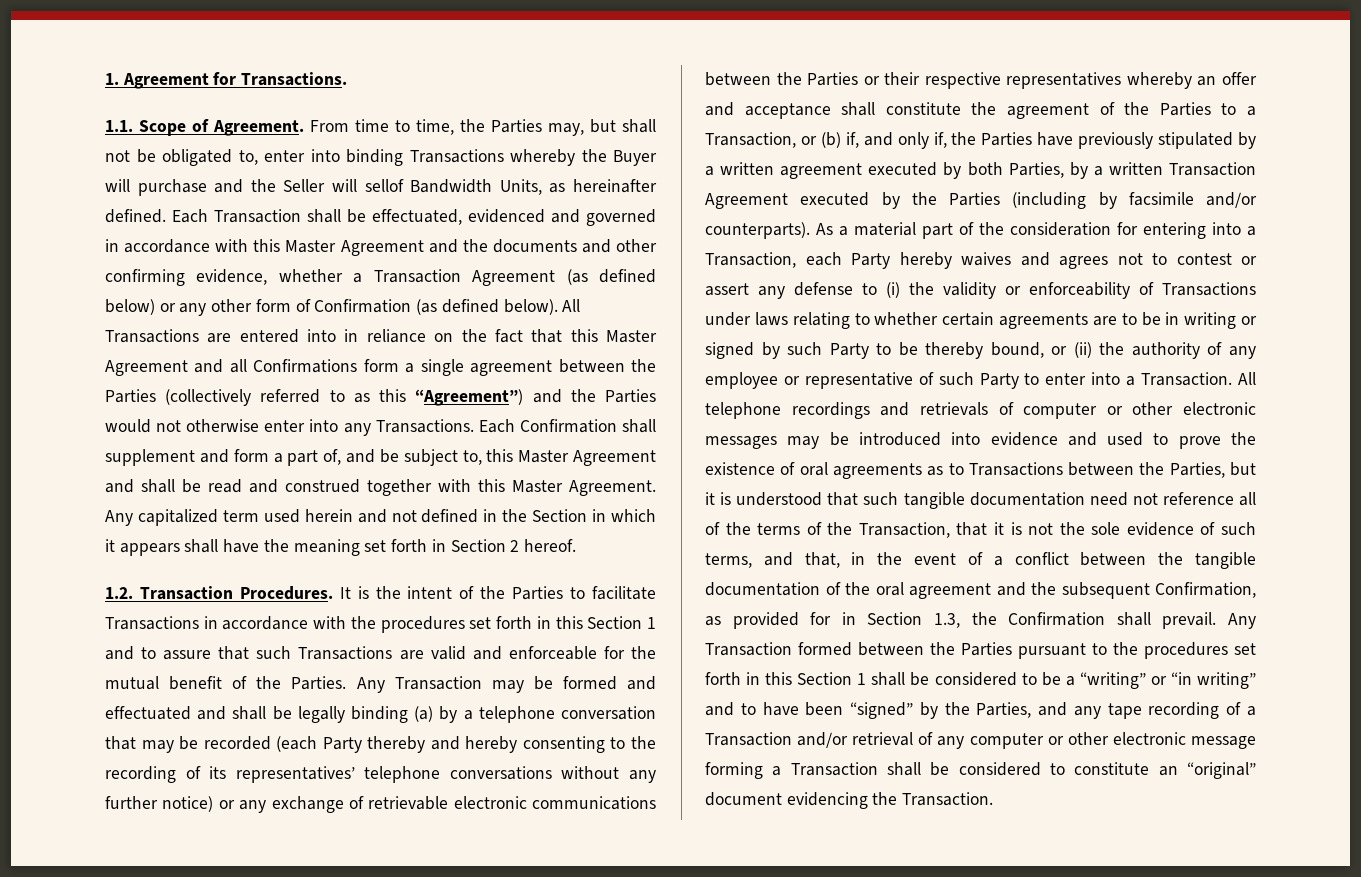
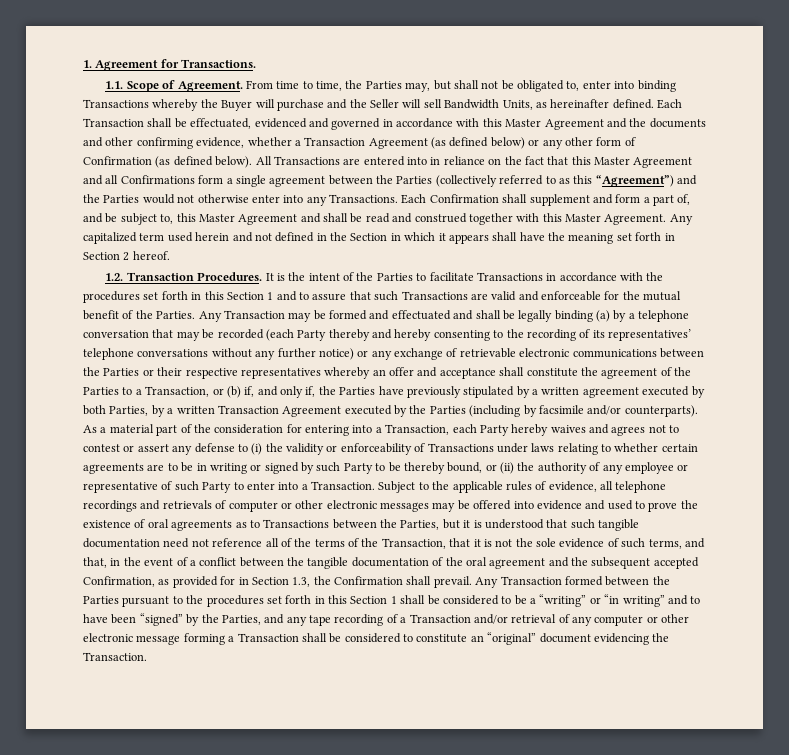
[364,179,404,192] sellof -> [423,99,442,108] sell
[1238,372,1256,385] All -> [378,481,613,493] Subject to the applicable rules of evidence, all
[858,432,941,446] introduced -> [473,500,512,510] offered
(1150, 590) none -> [653,557,699,569] accepted

